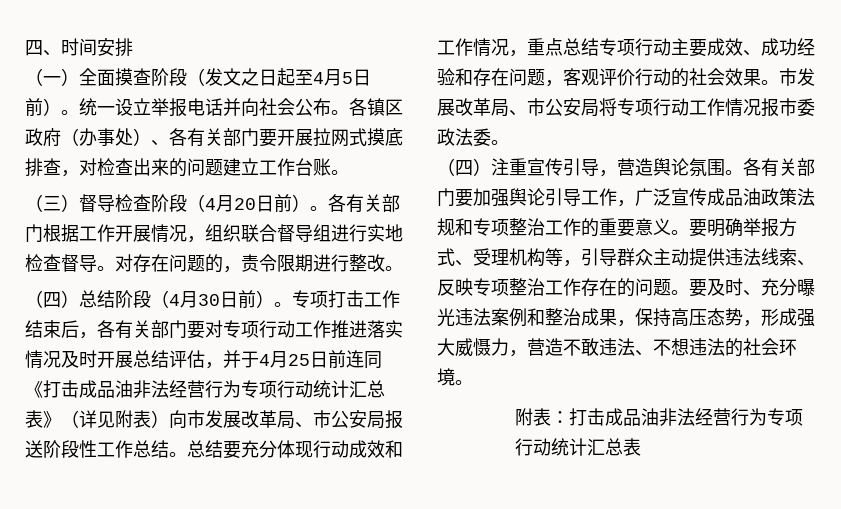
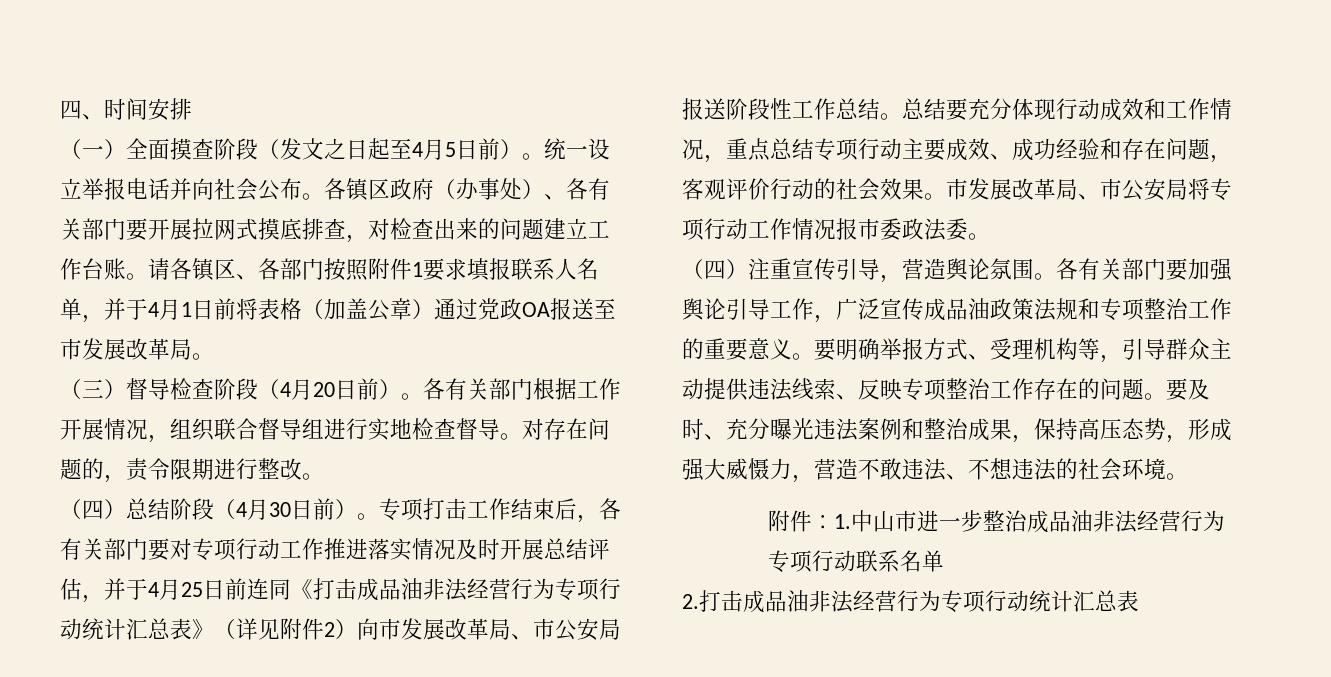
(349, 172) none -> [148,258,599,281] [60,298,616,323] [60,338,214,360] 请各镇区、各部门按照附件1要求填报联系人名单，并于4月1日前将表格（加盖公章）通过党政OA报送至市发展改革局。
[133,410,151,428] 表 -> [302,618,335,640] 件2
[532,408,569,426] 表： -> [790,510,1226,533] [768,550,945,573] [682,594,699,609] 件：1.中山市进一步整治成品油非法经营行为专项行动联系名单 // 2.

